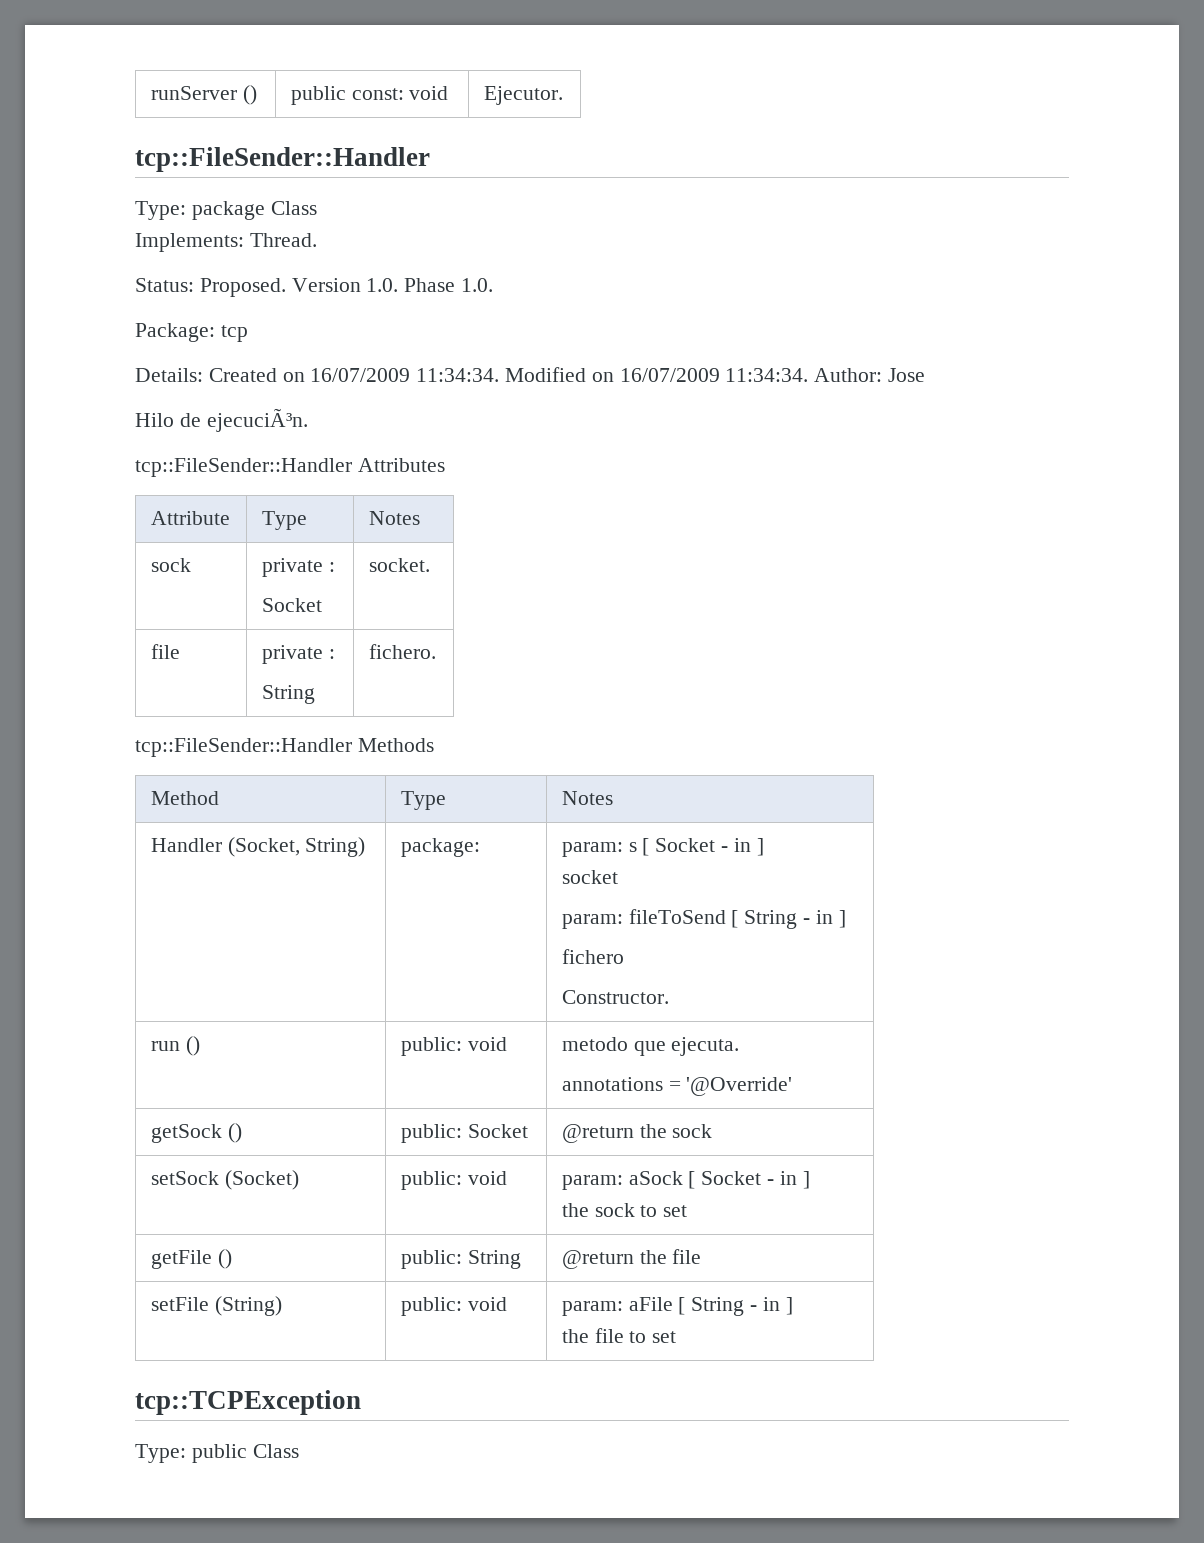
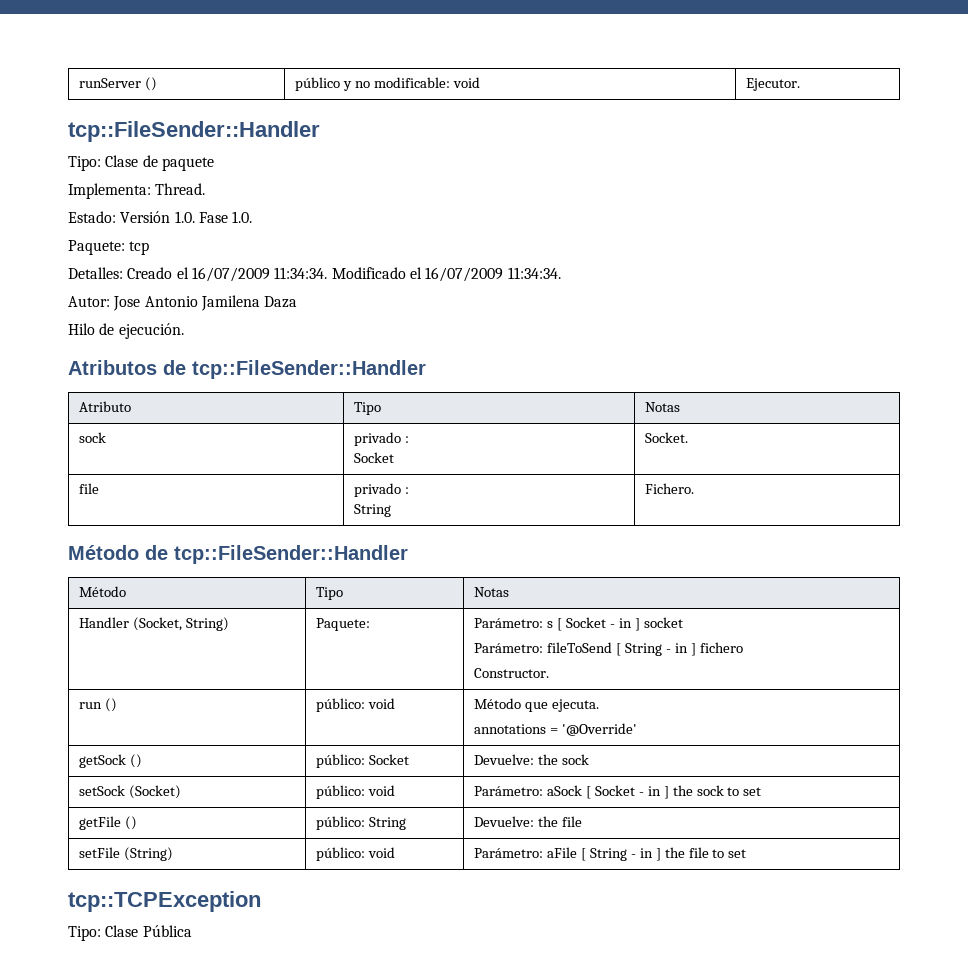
[290,86,404,105] public const: -> [295,77,450,91] público y no modificable:
[135,201,317,220] [135,233,317,252] [135,278,456,297] Type: package Class // Implements: Thread. // Status: Proposed. Version 1.0. Phase -> [68,155,214,171] [68,183,206,199] [68,211,228,223] Tipo: Clase de paquete // Implementa: Thread. // Estado: Versión 1.0. Fase
[135,323,215,342] Package: -> [68,240,125,255] Paquete:
[135,367,883,382] Details: Created on 16/07/2009 11:34:34. Modified on 16/07/2009 11:34:34. Author: -> [68,267,561,282] [68,296,110,307] Detalles: Creado el 16/07/2009 11:34:34. Modificado el 16/07/2009 11:34:34. // Autor:
(926, 375) none -> [144,295,298,311] Antonio Jamilena Daza
[206,408,308,432] [135,458,445,477] [150,511,230,525] [261,511,307,530] [368,511,420,525] ejecuciÃ³n. // tcp::FileSender::Handler Attributes // Attribute | Type | Notes -> [118,323,184,339] [68,360,426,379] [79,401,132,412] [354,402,382,415] [645,402,681,412] ejecución. // Atributos de tcp::FileSender::Handler // Atributo | Tipo | Notas
[261,558,323,577] private -> [354,432,402,446] privado
[368,558,430,572] socket. -> [645,432,689,443] Socket.
[261,645,323,664] private -> [354,483,402,497] privado
[368,644,436,659] [135,738,434,757] [150,791,219,805] [400,791,446,810] [561,791,613,805] fichero. // tcp::FileSender::Handler Methods // Method | Type | Notes -> [645,483,695,494] [68,545,408,564] [79,586,127,597] [316,587,344,600] [474,587,510,597] Fichero. // Método de tcp::FileSender::Handler // Método | Tipo | Notas
[400,838,480,857] [561,842,623,857] package: | param: -> [316,618,371,631] [474,618,544,628] Paquete: | Parámetro:
(764, 847) // -> (640, 624) none
[561,914,623,929] param: -> [474,643,544,653] Parámetro:
(846, 919) // -> (696, 649) none
[400,1037,507,1056] [561,1037,628,1051] public: void | metodo -> [316,698,396,712] [474,698,522,709] público: void | Método
[400,1124,528,1143] [561,1124,634,1143] public: Socket | @return -> [316,754,410,768] [474,754,535,765] público: Socket | Devuelve:
[400,1171,507,1190] [561,1175,623,1190] public: void | param: -> [316,785,396,799] [474,786,544,796] público: void | Parámetro:
(810, 1180) // -> (669, 792) none
[400,1250,521,1269] [561,1250,634,1269] public: String | @return -> [316,816,407,830] [474,816,535,827] público: String | Devuelve:
[400,1297,507,1316] [561,1301,623,1316] public: void | param: -> [316,847,396,861] [474,848,544,858] público: void | Parámetro:
(793, 1306) // -> (661, 854) none
[135,1444,299,1463] Type: public Class -> [68,925,192,941] Tipo: Clase Pública

